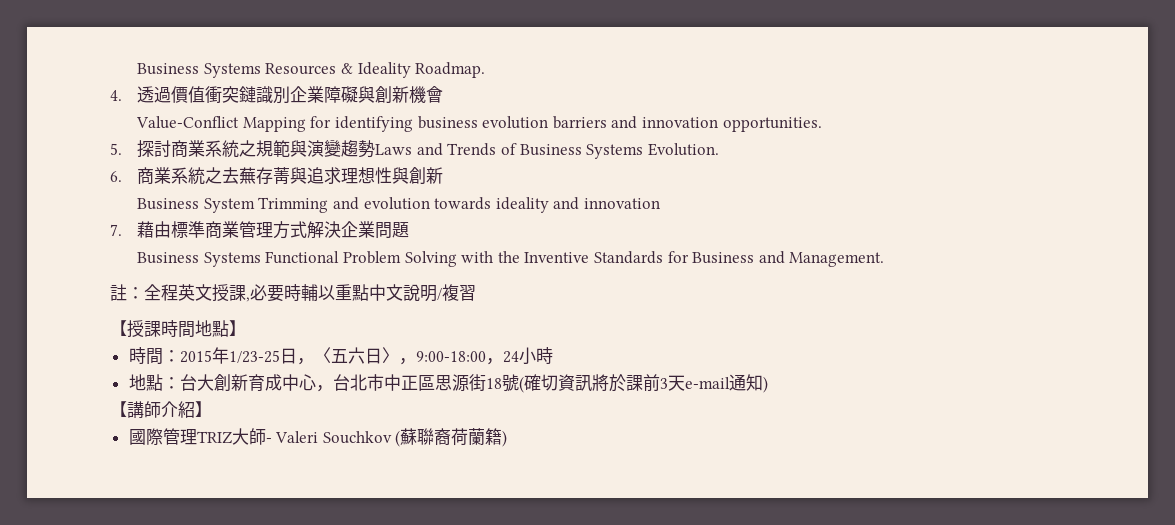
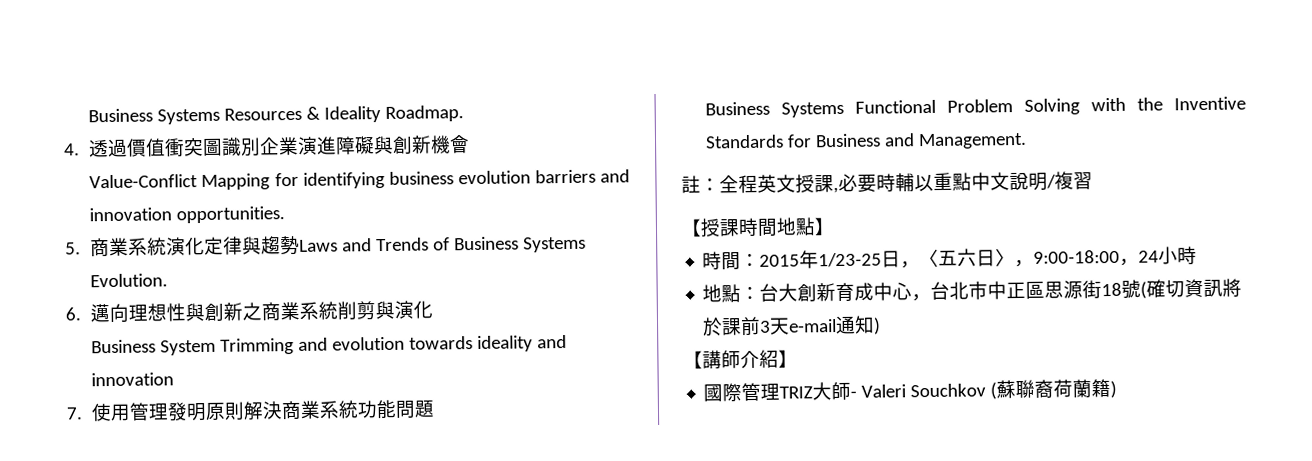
[239,86,257,103] 鏈 -> [202,138,224,156] 圖
(325, 94) none -> [297,136,338,155] 演進
[137,139,342,158] 探討商業系統之規範與演變 -> [90,236,263,257] 商業系統演化定律與
[137,167,444,185] 商業系統之去蕪存菁與追求理想性與創新 -> [90,300,434,323] 邁向理想性與創新之商業系統削剪與演化
[137,221,376,239] 藉由標準商業管理方式解決企業 -> [91,399,398,422] 使用管理發明原則解決商業系統功能

